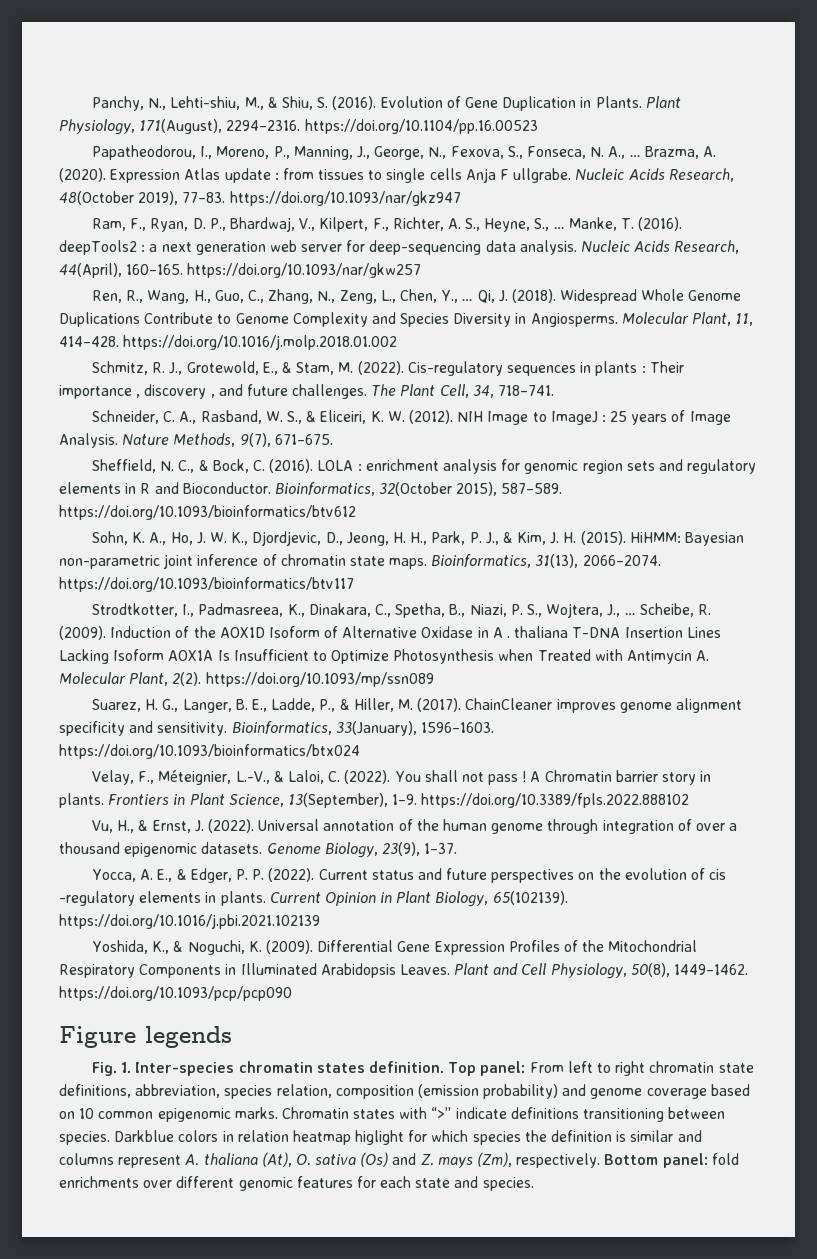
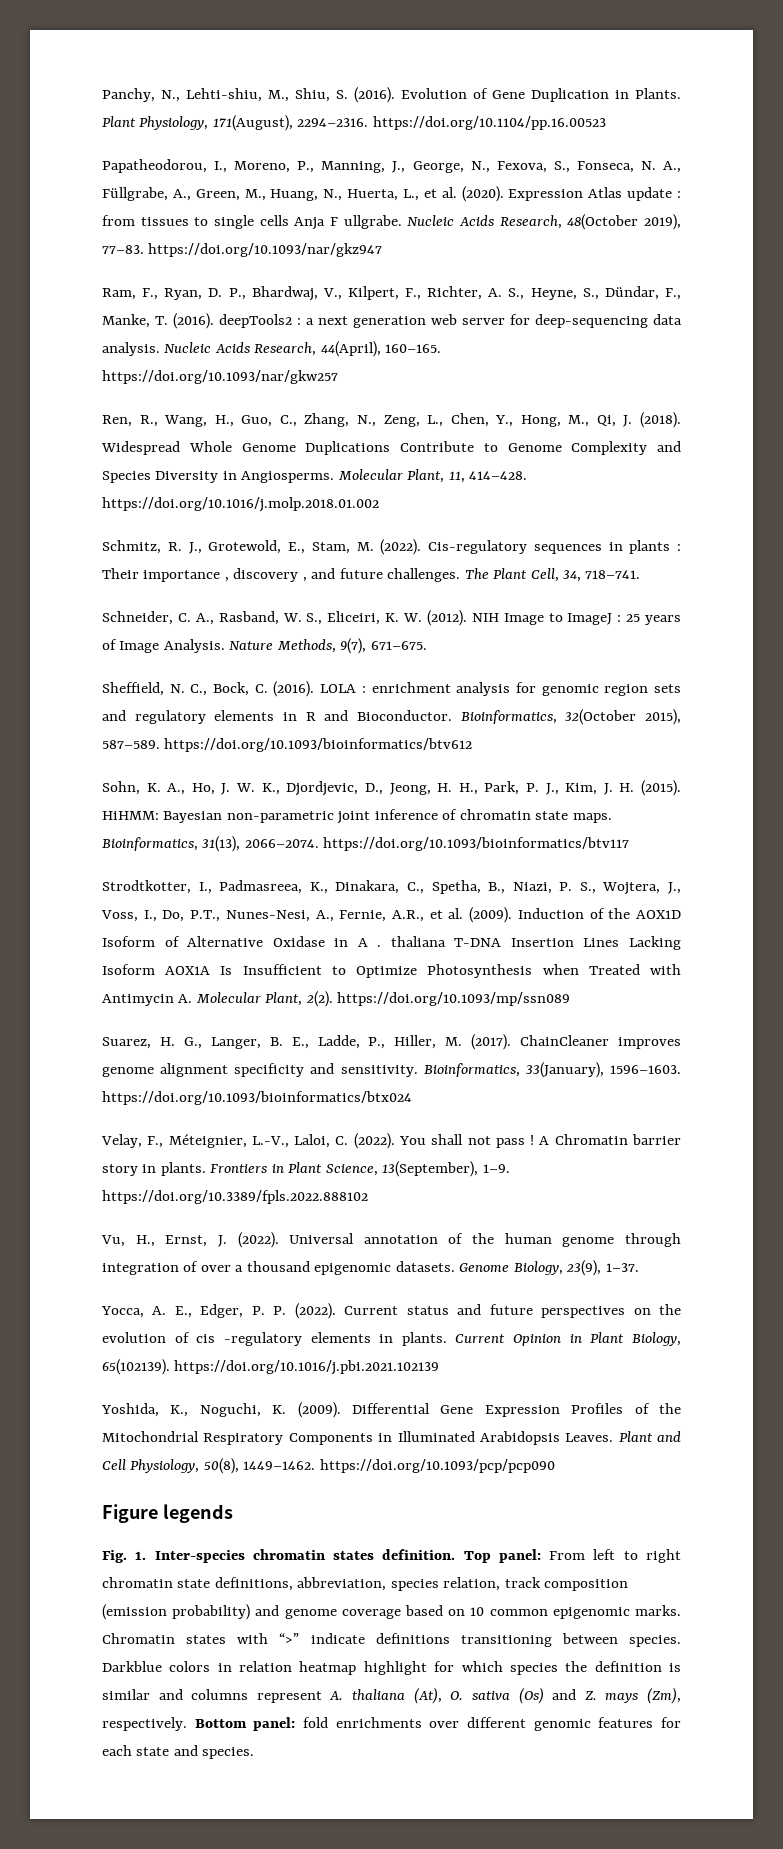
[267,97,278,108] & -> (289, 96) none
[629,146,716,159] … Brazma, A. -> [102,187,457,201] Füllgrabe, A., Green, M., Huang, N., Huerta, L., et al.
[553,227,565,229] … -> [604,286,681,300] Dündar, F.,
[462,299,474,301] … -> [520,415,590,427] Hong, M.,
[282,362,293,373] & -> (305, 548) none
[306,411,317,422] & -> (323, 619) none
[198,460,209,471] & -> (208, 690) none
[502,532,513,543] & -> (559, 789) none
[624,603,711,617] … Scheibe, R. -> [101,908,464,922] Voss, I., Do, P.T., Nunes-Nesi, A., Fernie, A.R., et al.
[339,699,350,710] & -> (386, 1043) none
[273,771,284,782] & -> (289, 1142) none
[138,820,149,831] & -> (155, 1241) none
[176,869,187,880] & -> (192, 1312) none
[173,941,184,952] & -> (189, 1411) none
(332, 1091) none -> [504,1577,541,1588] track
[355,1130,405,1145] higlight -> [363,1661,427,1675] highlight

